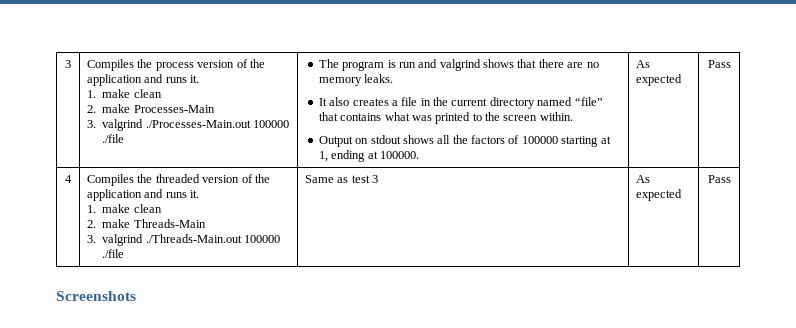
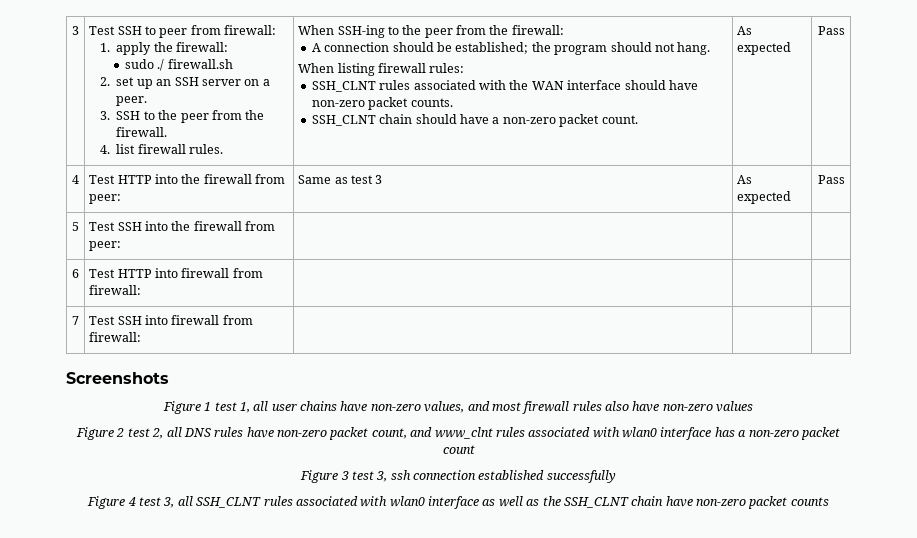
[65,60,71,68] [87,59,265,71] [87,74,200,86] [87,89,162,98] [87,104,215,113] [87,119,290,131] [102,134,125,143] [318,59,599,71] [318,74,394,86] [318,97,603,109] [318,112,573,124] [318,135,611,147] [318,150,419,162] [636,60,651,68] [636,74,683,86] [707,60,731,68] [65,175,72,183] [87,174,270,186] [87,189,200,201] [87,204,162,213] [87,219,206,228] [87,234,281,246] [102,249,125,258] 3 | Compiles the process version of the application and runs it. // 1. make clean // 2. make Processes-Main // 3. valgrind ./Processes-Main.out 100000 ./file | The program is run and valgrind shows that there are no memory leaks. // It also creates a file in the current directory named “file” that contains what was printed to the screen within. // Output on stdout shows all the factors of 100000 starting at 1, ending at 100000. | As expected | Pass // 4 | Compiles the threaded version of the application and runs it. // 1. make clean // 2. make Threads-Main // 3. valgrind ./Threads-Main.out 100000 ./file -> [72,26,79,35] [89,25,277,38] [100,42,229,55] [124,59,233,71] [100,77,270,89] [116,96,148,106] [100,110,265,123] [116,127,168,137] [100,144,224,154] [298,25,564,38] [311,42,711,55] [298,63,465,76] [311,80,698,92] [311,97,453,110] [311,114,638,127] [737,26,753,35] [737,42,792,55] [817,26,845,35] [72,175,79,184] [89,174,286,184] [89,194,122,204] 3 | Test SSH to peer from firewall: // 1. apply the firewall: // sudo ./ firewall.sh // 2. set up an SSH server on a peer. // 3. SSH to the peer from the firewall. // 4. list firewall rules. | When SSH-ing to the peer from the firewall: // A connection should be established; the program should not hang. // When listing firewall rules: // SSH_CLNT rules associated with the WAN interface should have non-zero packet counts. // SSH_CLNT chain should have a non-zero packet count. | As expected | Pass // 4 | Test HTTP into the firewall from peer:
[56,291,136,301] // Screenshots -> [72,222,79,231] [89,221,276,231] [89,241,122,251] [72,269,79,278] [89,268,263,278] [89,285,142,295] [72,316,79,325] [89,315,253,325] [89,332,142,342] [66,372,169,384] [162,401,754,414] [76,427,840,440] [442,445,475,454] [300,470,616,483] [87,496,829,509] // 5 | Test SSH into the firewall from peer: | | | // 6 | Test HTTP into firewall from firewall: | | | // 7 | Test SSH into firewall from firewall: | | | // Screenshots // Figure 1 test 1, all user chains have non-zero values, and most firewall rules also have non-zero values // Figure 2 test 2, all DNS rules have non-zero packet count, and www_clnt rules associated with wlan0 interface has a non-zero packet count // Figure 3 test 3, ssh connection established successfully // Figure 4 test 3, all SSH_CLNT rules associated with wlan0 interface as well as the SSH_CLNT chain have non-zero packet counts

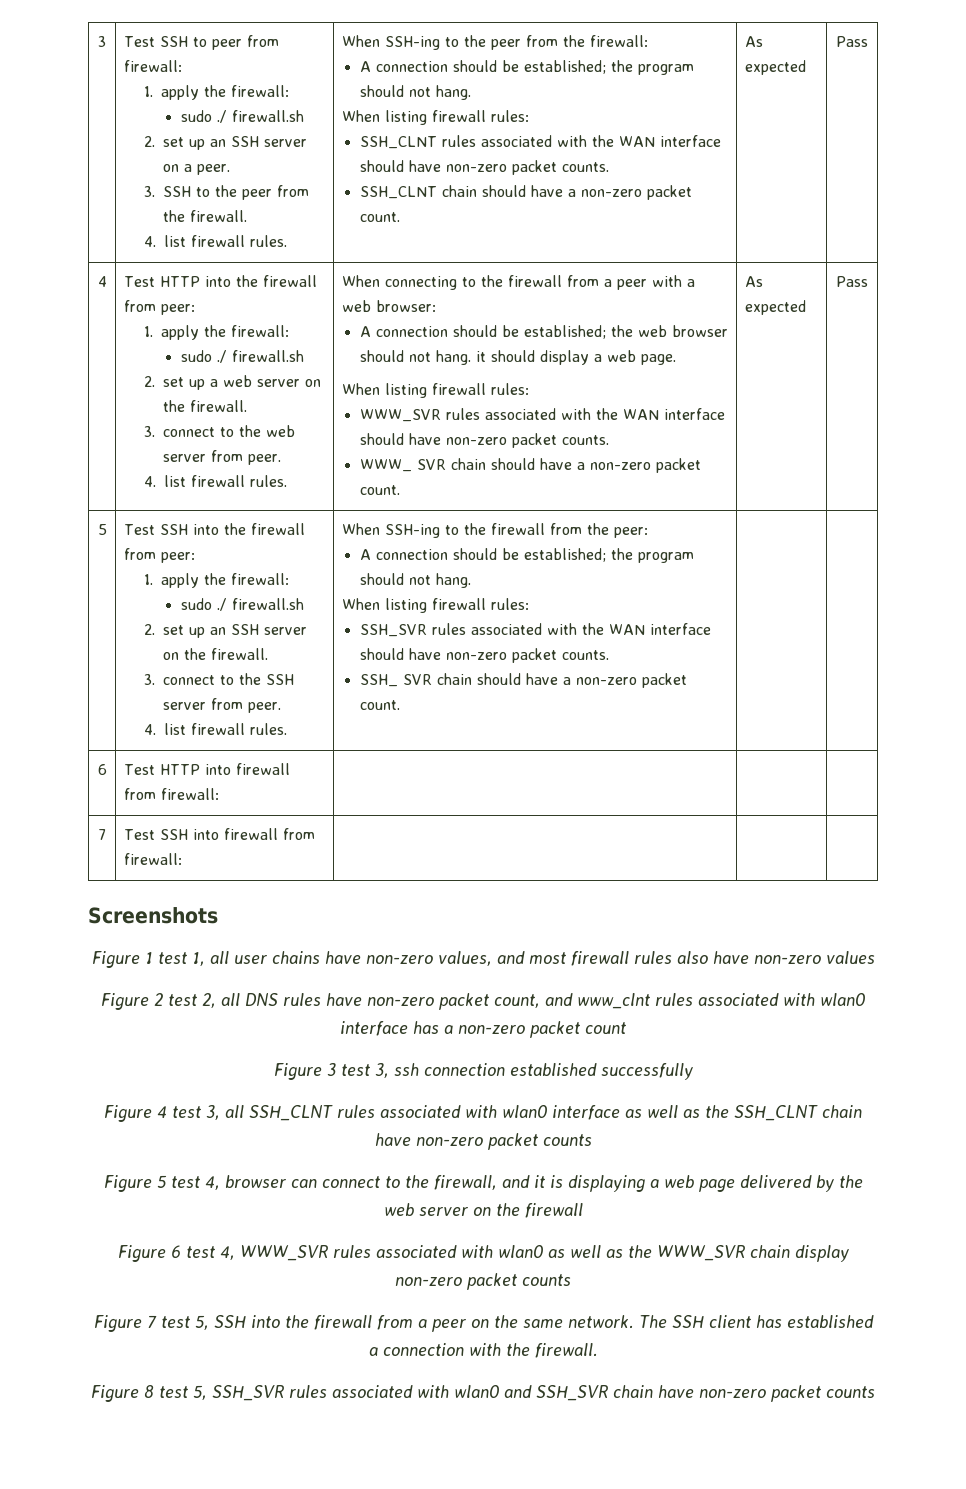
[298,175,383,184] | Same as test 3 -> [143,325,289,340] [180,350,304,363] [143,375,321,390] [162,400,247,412] [143,425,295,437] [162,450,281,465] [143,475,287,487] [341,275,695,290] [341,300,436,312] [359,325,728,339] [359,350,676,365] [341,383,529,398] [359,408,725,422] [359,433,609,448] [359,458,701,473] [359,485,400,495] // 1. apply the firewall: // sudo ./ firewall.sh // 2. set up a web server on the firewall. // 3. connect to the web server from peer. // 4. list firewall rules. | When connecting to the firewall from a peer with a web browser: // A connection should be established; the web browser should not hang. it should display a web page. // When listing firewall rules: // WWW_SVR rules associated with the WAN interface should have non-zero packet counts. // WWW_ SVR chain should have a non-zero packet count.
(122, 246) | -> [143,573,289,588] [180,598,304,611] [143,624,307,638] [162,648,268,660] [143,673,294,685] [162,698,281,713] [143,723,287,735] [341,523,648,538] [359,548,694,563] [359,573,471,588] [341,598,529,613] [359,623,711,637] [359,648,609,663] [359,673,687,688] [359,700,400,710] // 1. apply the firewall: // sudo ./ firewall.sh // 2. set up an SSH server on the firewall. // 3. connect to the SSH server from peer. // 4. list firewall rules. | When SSH-ing to the firewall from the peer: // A connection should be established; the program should not hang. // When listing firewall rules: // SSH_SVR rules associated with the WAN interface should have non-zero packet counts. // SSH_ SVR chain should have a non-zero packet count.
(829, 501) none -> [103,1175,863,1192] [383,1203,583,1218] [117,1245,849,1262] [395,1273,571,1290] [93,1315,874,1332] [368,1343,598,1358] [91,1385,875,1402] // Figure 5 test 4, browser can connect to the firewall, and it is displaying a web page delivered by the web server on the firewall // Figure 6 test 4, WWW_SVR rules associated with wlan0 as well as the WWW_SVR chain display non-zero packet counts // Figure 7 test 5, SSH into the firewall from a peer on the same network. The SSH client has established a connection with the firewall. // Figure 8 test 5, SSH_SVR rules associated with wlan0 and SSH_SVR chain have non-zero packet counts

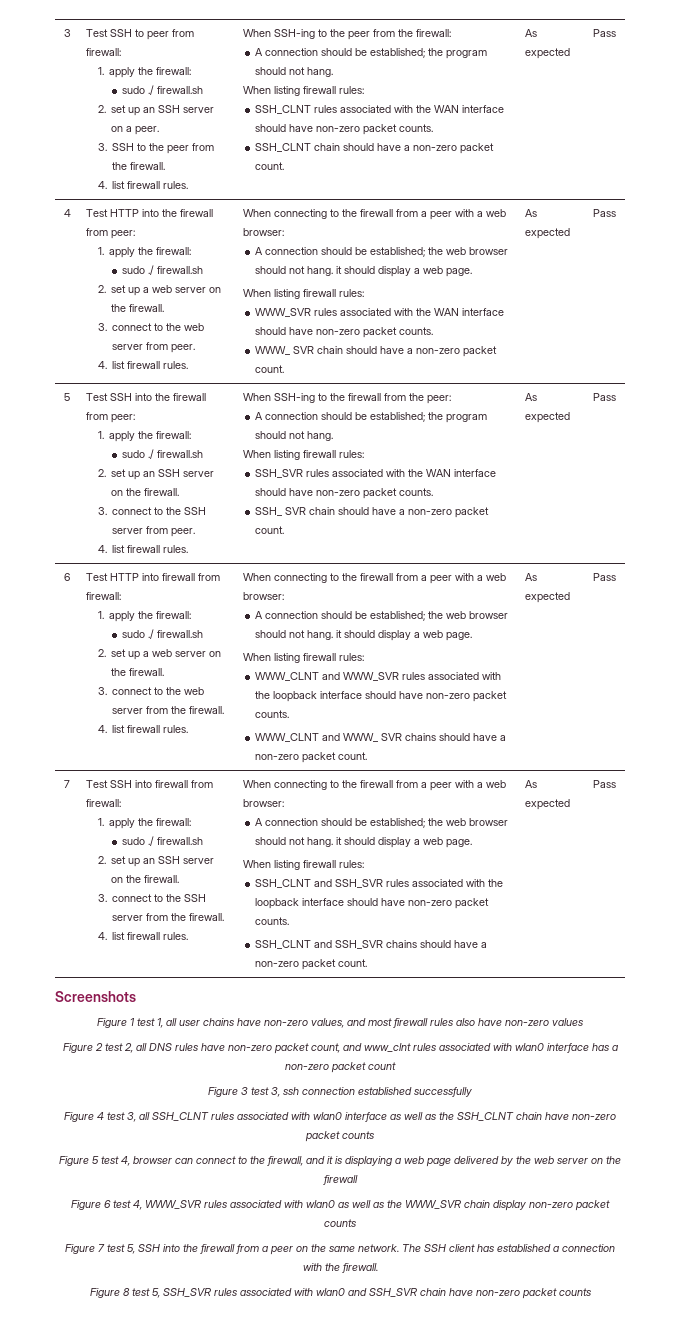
(400, 705) | -> [524,393,537,401] [524,412,570,423] [593,393,616,401] As expected | Pass
(219, 794) | | | -> [97,611,192,622] [121,629,203,639] [97,649,222,660] [111,668,165,676] [97,687,205,695] [112,706,225,714] [97,725,189,733] [242,573,506,584] [242,592,284,600] [254,611,508,621] [254,630,472,641] [242,653,364,663] [254,672,501,681] [254,691,507,702] [254,710,289,718] [254,733,506,742] [254,752,367,763] [524,573,537,581] [524,592,570,603] [593,573,616,581] // 1. apply the firewall: // sudo ./ firewall.sh // 2. set up a web server on the firewall. // 3. connect to the web server from the firewall. // 4. list firewall rules. | When connecting to the firewall from a peer with a web browser: // A connection should be established; the web browser should not hang. it should display a web page. // When listing firewall rules: // WWW_CLNT and WWW_SVR rules associated with the loopback interface should have non-zero packet counts. // WWW_CLNT and WWW_ SVR chains should have a non-zero packet count. | As expected | Pass
(182, 859) | | | -> [97,818,192,829] [121,836,203,846] [97,856,215,867] [111,875,180,883] [97,894,207,902] [112,913,225,921] [97,932,189,940] [242,780,506,791] [242,799,284,807] [254,818,508,828] [254,837,472,848] [242,860,364,870] [254,879,503,888] [254,898,489,909] [254,917,289,925] [254,940,487,949] [254,959,367,970] [524,780,537,788] [524,799,570,810] [593,780,616,788] // 1. apply the firewall: // sudo ./ firewall.sh // 2. set up an SSH server on the firewall. // 3. connect to the SSH server from the firewall. // 4. list firewall rules. | When connecting to the firewall from a peer with a web browser: // A connection should be established; the web browser should not hang. it should display a web page. // When listing firewall rules: // SSH_CLNT and SSH_SVR rules associated with the loopback interface should have non-zero packet counts. // SSH_CLNT and SSH_SVR chains should have a non-zero packet count. | As expected | Pass

